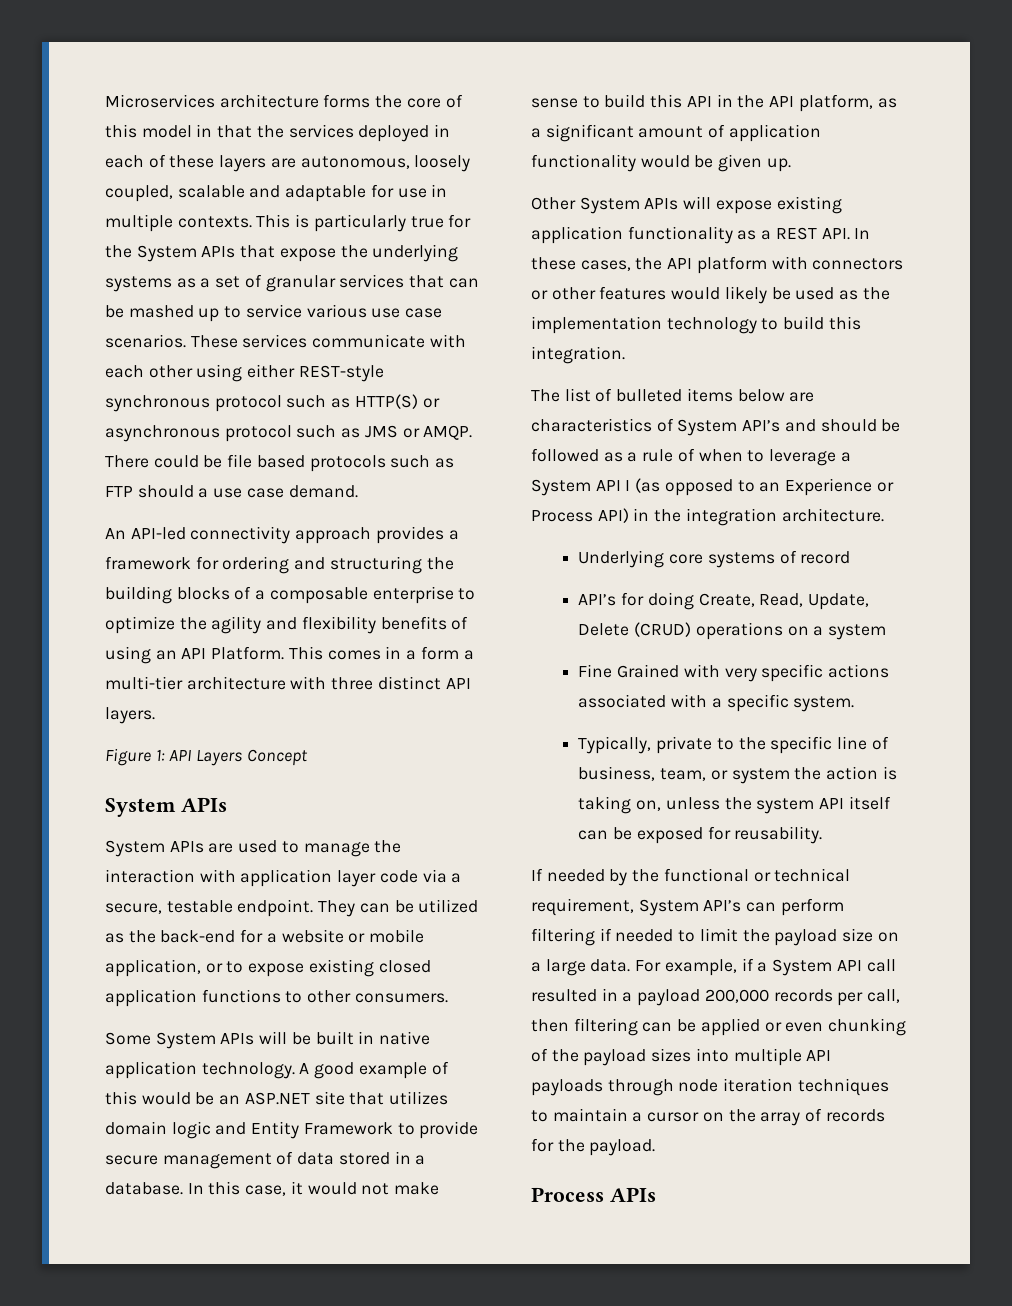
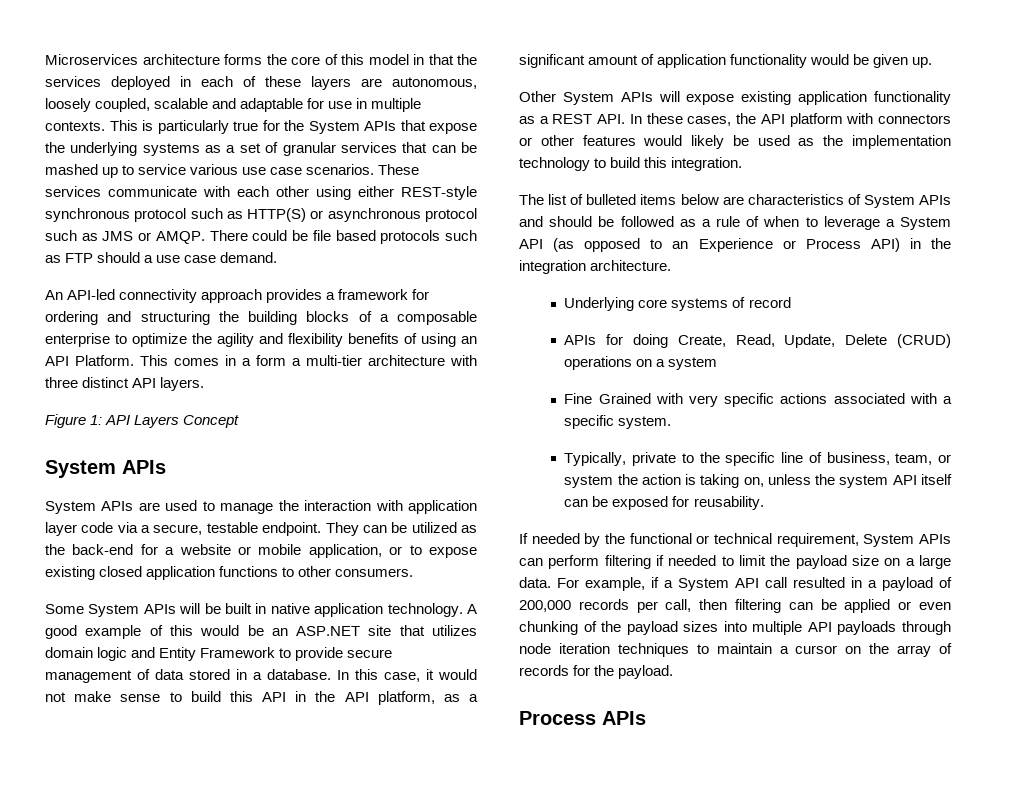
[742,420,781,432] API’s -> [919,195,951,205] APIs
[625,480,631,491] I -> (543, 244) none
[578,594,617,606] API’s -> [564,335,597,345] APIs
[703,900,742,912] API’s -> [919,534,951,544] APIs
(701, 997) none -> [939,577,952,588] of

